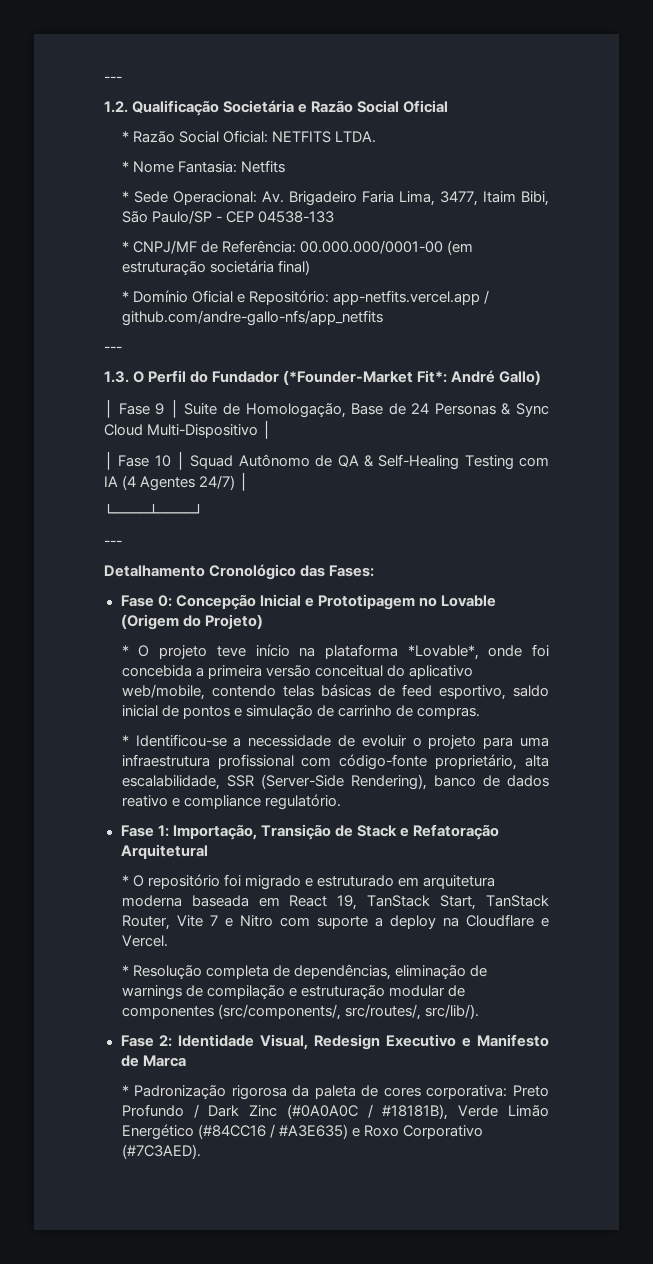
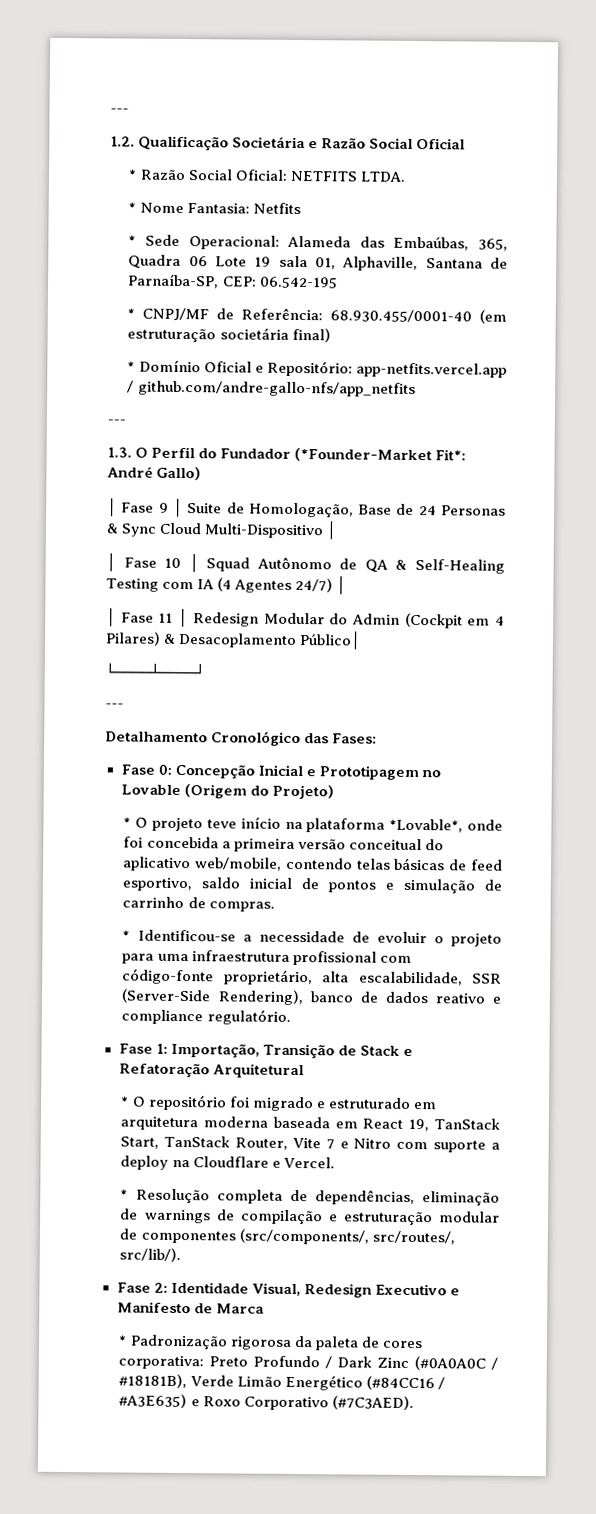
[261,191,549,206] [121,210,334,224] Av. Brigadeiro Faria Lima, 3477, Itaim Bibi, São Paulo/SP - CEP 04538-133 -> [287,235,508,251] [128,254,508,272] [128,273,338,289] Alameda das Embaúbas, 365, Quadra 06 Lote 19 sala 01, Alphaville, Santana de Parnaíba-SP, CEP: 06.542-195
[299,240,443,254] 00.000.000/0001-00 -> [330,309,473,323] 68.930.455/0001-40
(249, 481) none -> [106,607,505,629] [105,630,362,650] // │ Fase 11 │ Redesign Modular do Admin (Cockpit em 4 Pilares) & Desacoplamento Público│

